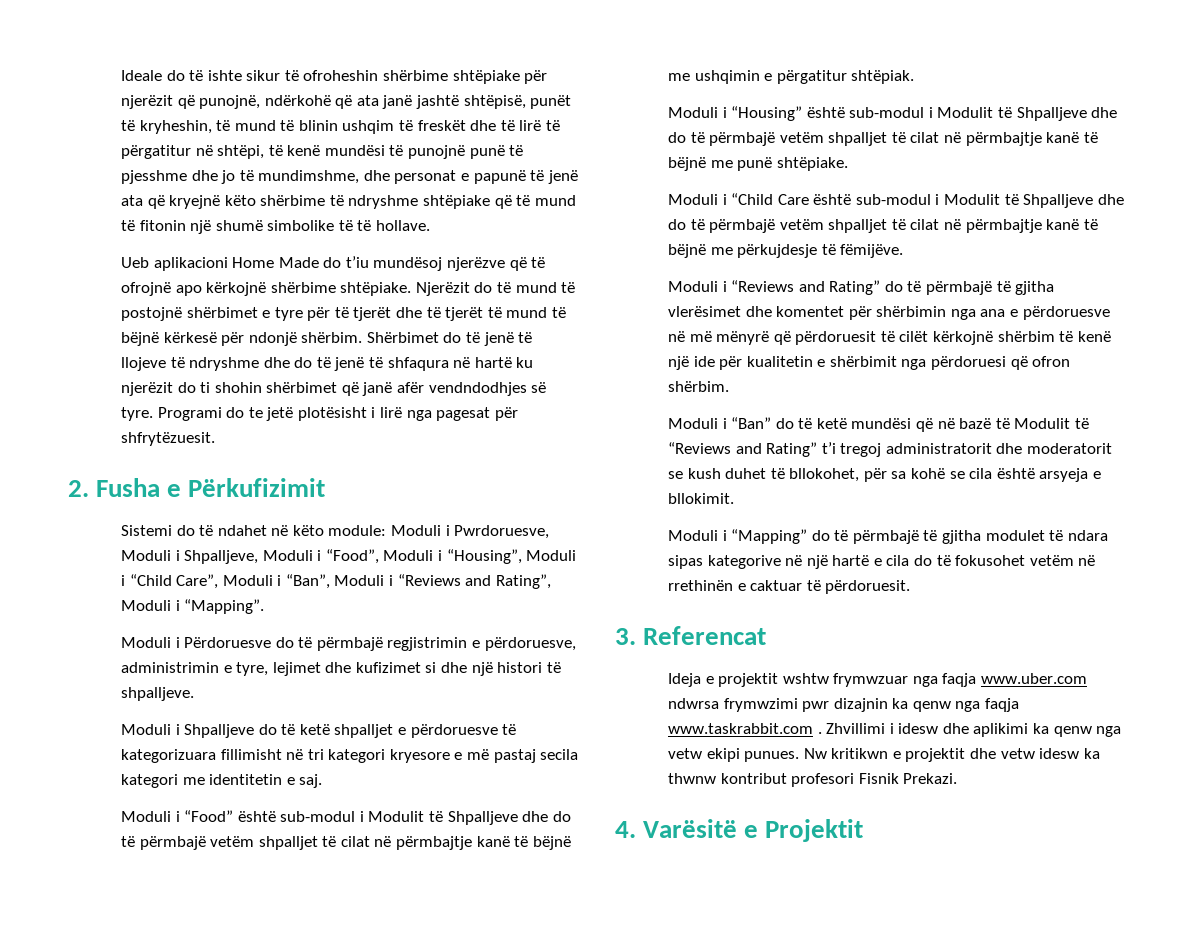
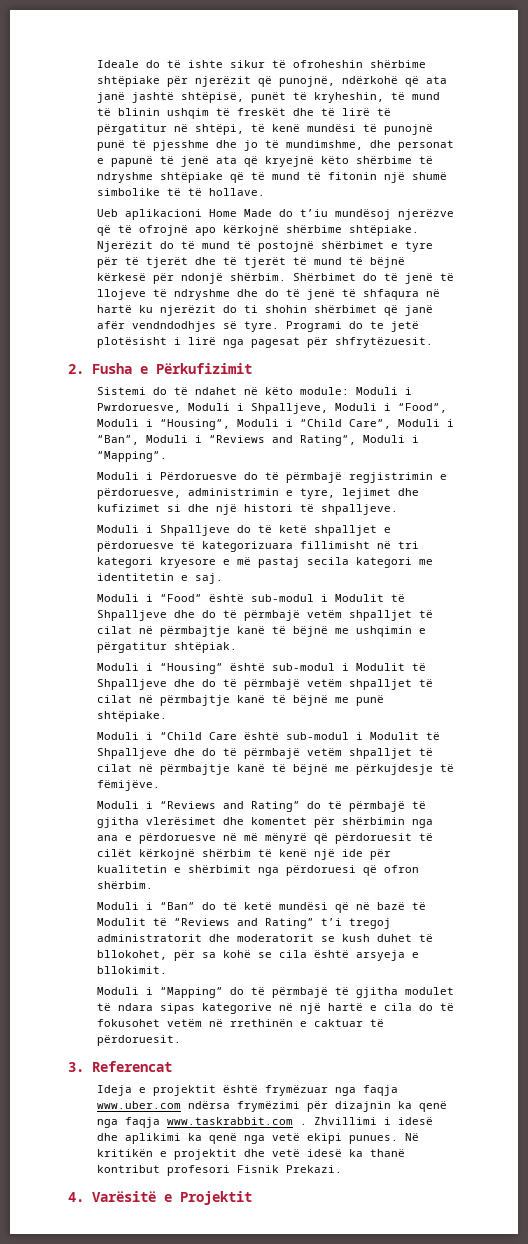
[782,673,909,687] wshtw frymwzuar -> [222,1085,328,1096] është frymëzuar
[667,698,830,712] ndwrsa frymwzimi pwr -> [187,1101,328,1112] ndërsa frymëzimi për
[912,701,951,712] qenw -> [418,1101,447,1112] qenë
[898,723,939,734] idesw -> [397,1117,433,1125] idesë
[1053,726,1122,737] [667,748,1100,762] [667,773,716,784] qenw nga vetw ekipi punues. Nw kritikwn e projektit dhe vetw idesw ka thwnw -> [208,1133,419,1144] [96,1149,405,1160] qenë nga vetë ekipi punues. Në kritikën e projektit dhe vetë idesë ka thanë

